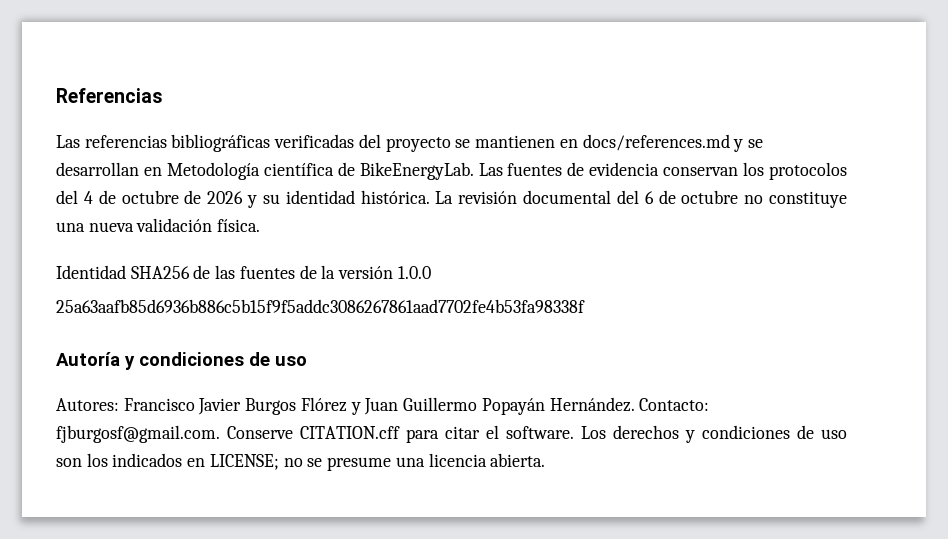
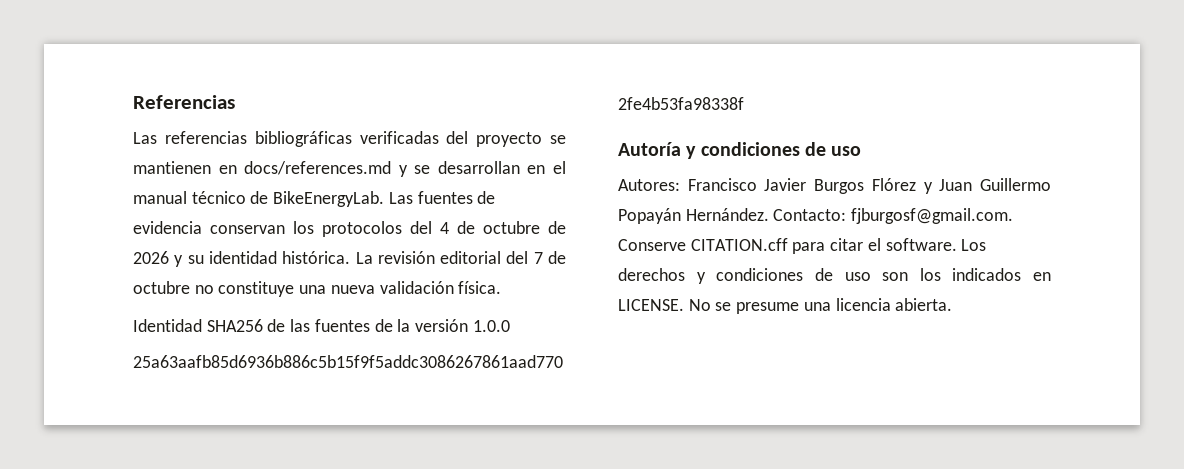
[166,162,334,180] Metodología científica -> [552,161,566,174] [133,191,246,204] el manual técnico
[523,190,654,204] documental del 6 -> [440,251,543,264] editorial del 7
[209,454,303,470] LICENSE; no -> [618,299,711,311] LICENSE. No

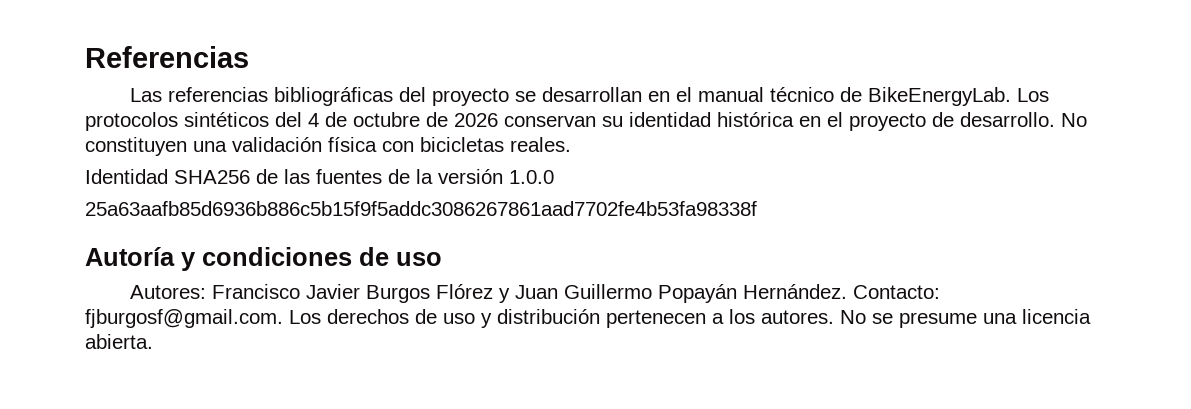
[359,131,439,144] verificadas -> (393, 96) none
[133,161,431,177] mantienen en docs/references.md y se -> (536, 96) none
[388,191,496,204] [133,221,402,237] Las fuentes de evidencia conservan los protocolos -> [1016,88,1049,102] [85,112,269,131] Los protocolos sintéticos
[174,255,184,267] y -> [504,115,596,127] conservan
[282,251,566,264] [133,281,502,297] histórica. La revisión editorial del 7 de octubre no constituye una nueva validación física. -> [717,112,1087,131] [85,137,571,156] histórica en el proyecto de desarrollo. No constituyen una validación física con bicicletas reales.
[618,238,987,254] [618,268,1051,284] [618,299,684,311] Conserve CITATION.cff para citar el software. Los derechos y condiciones de uso son los indicados en LICENSE. -> [289,309,834,328] Los derechos de uso y distribución pertenecen a los autores.

